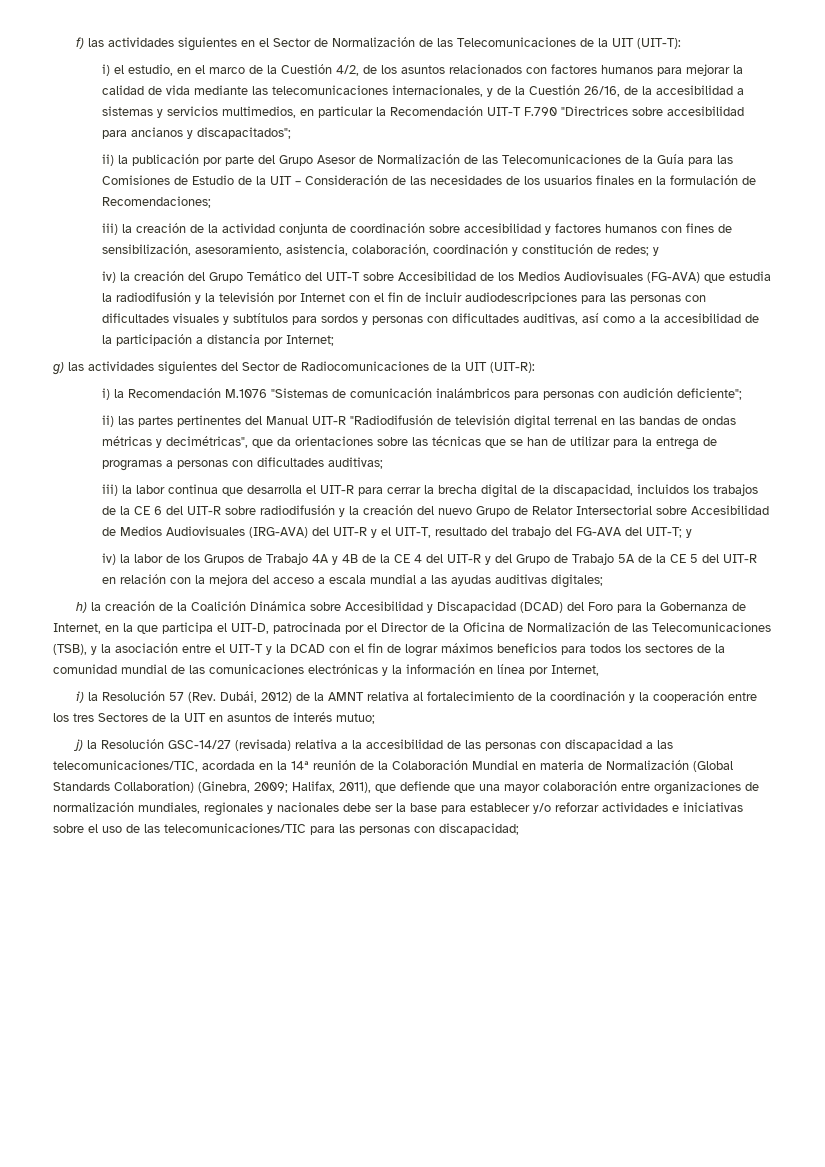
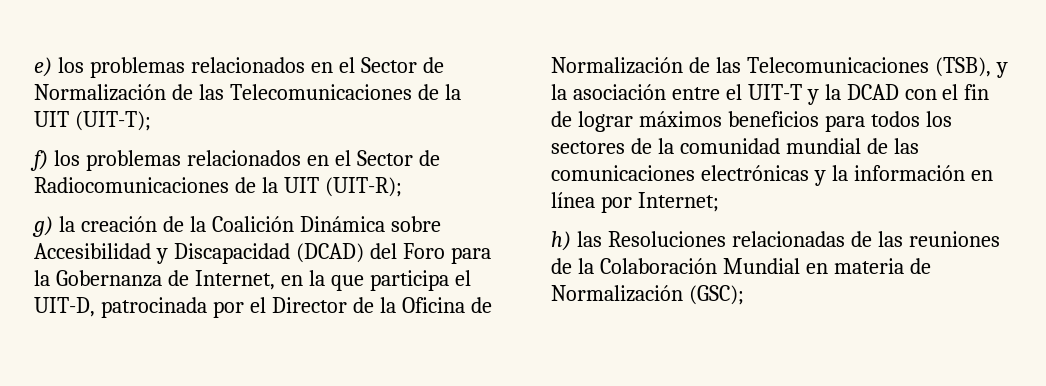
[76,37,238,51] f) las actividades siguientes -> [34,57,305,78] e) los problemas relacionados
[637,38,682,49] [101,64,743,76] [101,85,744,97] [101,106,744,118] [101,127,291,139] [101,154,733,166] [101,175,756,185] [101,196,211,208] [101,223,732,235] [101,244,659,256] [101,271,771,283] [101,292,706,304] [101,313,759,325] [101,334,334,346] [52,361,238,375] (UIT-T): // i) el estudio, en el marco de la Cuestión 4/2, de los asuntos relacionados con factores humanos para mejorar la calidad de vida mediante las telecomunicaciones internacionales, y de la Cuestión 26/16, de la accesibilidad a sistemas y servicios multimedios, en particular la Recomendación UIT-T F.790 "Directrices sobre accesibilidad para ancianos y discapacitados"; // ii) la publicación por parte del Grupo Asesor de Normalización de las Telecomunicaciones de la Guía para las Comisiones de Estudio de la UIT – Consideración de las necesidades de los usuarios finales en la formulación de Recomendaciones; // iii) la creación de la actividad conjunta de coordinación sobre accesibilidad y factores humanos con fines de sensibilización, asesoramiento, asistencia, colaboración, coordinación y constitución de redes; y // iv) la creación del Grupo Temático del UIT-T sobre Accesibilidad de los Medios Audiovisuales (FG-AVA) que estudia la radiodifusión y la televisión por Internet con el fin de incluir audiodescripciones para las personas con dificultades visuales y subtítulos para sordos y personas con dificultades auditivas, así como a la accesibilidad de la participación a distancia por Internet; // g) las actividades siguientes del -> [74,111,151,131] [30,150,351,171] (UIT-T); // f) los problemas relacionados en el
[490,362,535,373] [101,388,742,400] [101,415,736,429] [101,436,717,450] [101,457,383,471] [101,484,758,498] [101,505,769,517] [101,526,692,538] [101,553,757,565] [101,574,603,588] [76,602,88,613] (UIT-R): // i) la Recomendación M.1076 "Sistemas de comunicación inalámbricos para personas con audición deficiente"; // ii) las partes pertinentes del Manual UIT-R "Radiodifusión de televisión digital terrenal en las bandas de ondas métricas y decimétricas", que da orientaciones sobre las técnicas que se han de utilizar para la entrega de programas a personas con dificultades auditivas; // iii) la labor continua que desarrolla el UIT-R para cerrar la brecha digital de la discapacidad, incluidos los trabajos de la CE 6 del UIT-R sobre radiodifusión y la creación del nuevo Grupo de Relator Intersectorial sobre Accesibilidad de Medios Audiovisuales (IRG-AVA) del UIT-R y el UIT-T, resultado del trabajo del FG-AVA del UIT-T; y // iv) la labor de los Grupos de Trabajo 4A y 4B de la CE 4 del UIT-R y del Grupo de Trabajo 5A de la CE 5 del UIT-R en relación con la mejora del acceso a escala mundial a las ayudas auditivas digitales; // h) -> [324,177,402,197] [32,216,53,237] (UIT-R); // g)
[551,665,599,676] [76,691,758,703] [53,712,375,724] [74,739,674,751] [53,760,356,772] Internet, // i) la Resolución 57 (Rev. Dubái, 2012) de la AMNT relativa al fortalecimiento de la coordinación y la cooperación entre los tres Sectores de la UIT en asuntos de interés mutuo; // j) la Resolución GSC-14/27 (revisada) relativa a la accesibilidad de las personas con discapacidad a las telecomunicaciones/TIC, acordada en la 14ª reunión -> [637,192,719,212] [551,231,1000,251] Internet; // h) las Resoluciones relacionadas de las reuniones
[693,761,733,772] [53,781,759,795] [53,802,743,816] [53,823,519,835] (Global Standards Collaboration) (Ginebra, 2009; Halifax, 2011), que defiende que una mayor colaboración entre organizaciones de normalización mundiales, regionales y nacionales debe ser la base para establecer y/o reforzar actividades e iniciativas sobre el uso de las telecomunicaciones/TIC para las personas con discapacidad; -> [688,285,744,305] (GSC);

